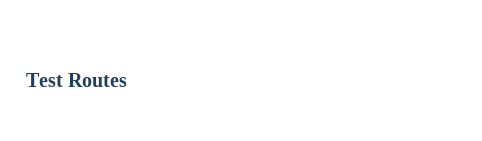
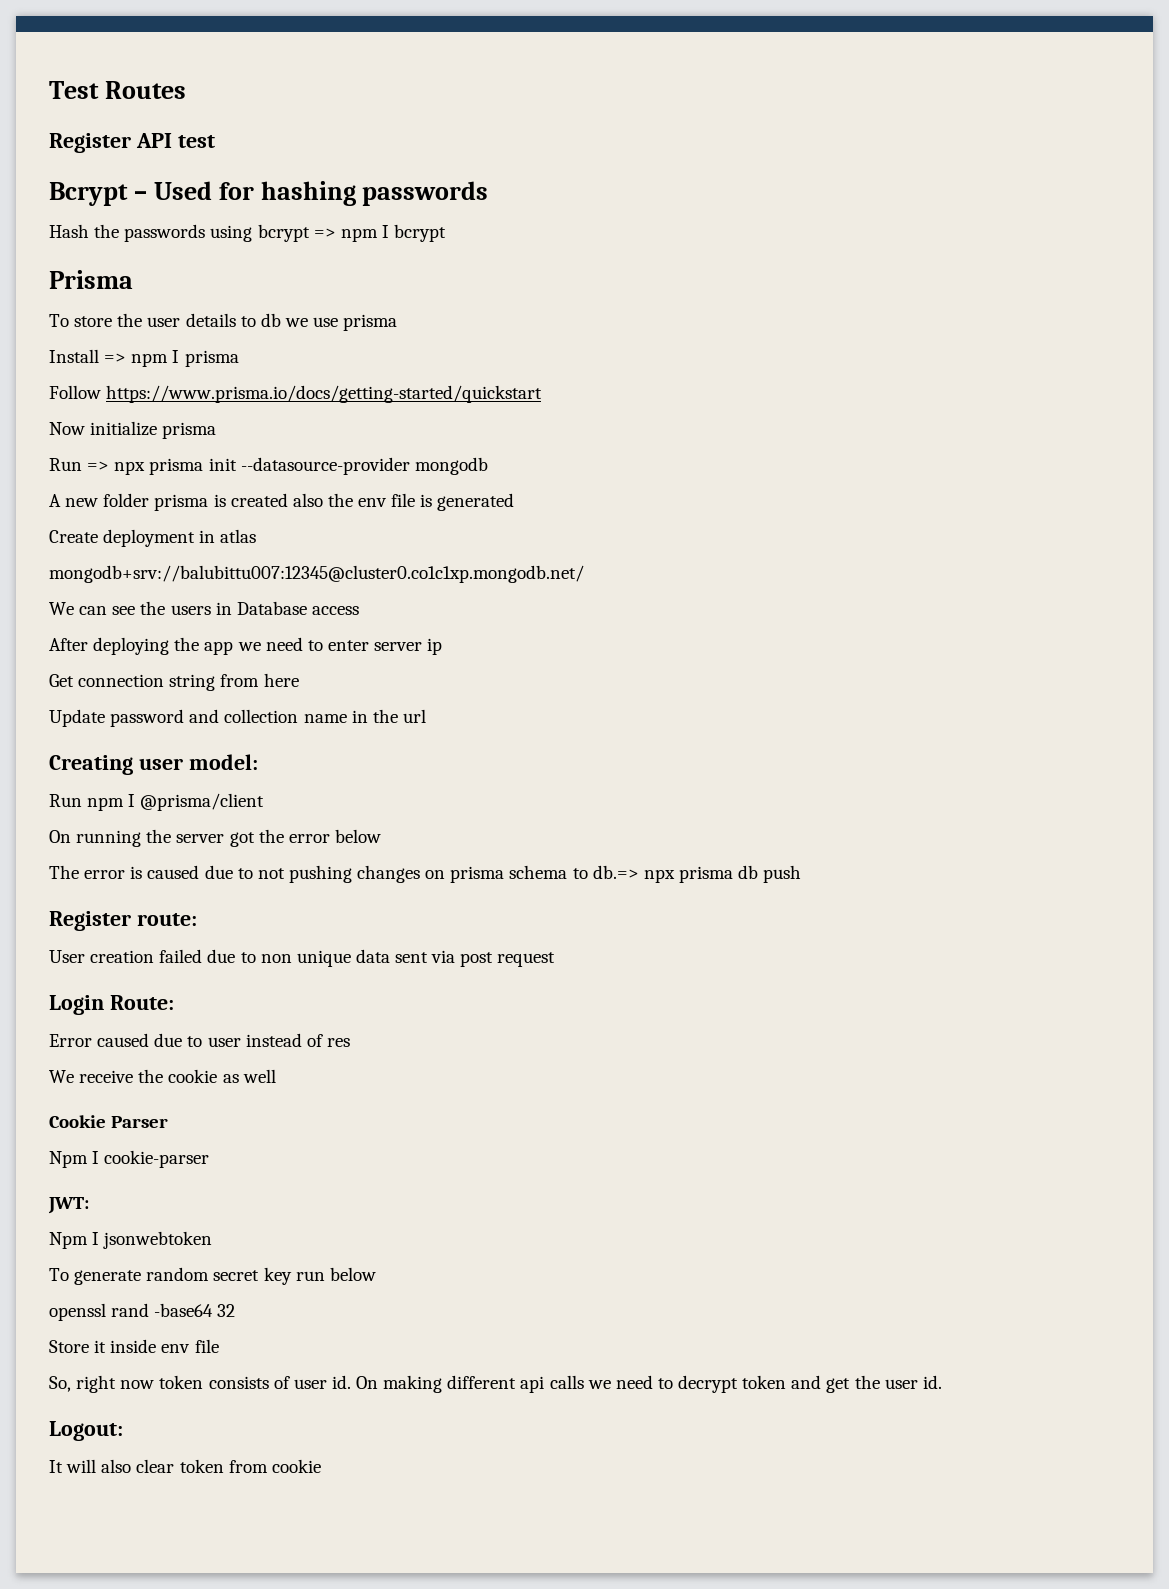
(128, 80) none -> [49,133,215,153] [49,181,489,206] [49,224,447,242] [49,270,133,289] [49,313,398,331] [49,349,239,367] [49,385,543,403] [49,421,217,439] [49,457,488,475] [49,493,515,511] [49,529,257,547] [49,565,584,583] [49,601,359,615] [49,637,443,655] [49,673,299,691] [49,709,426,727] [49,754,258,775] [49,793,265,811] [49,829,381,847] [49,865,802,883] [49,911,197,931] [49,949,556,967] [49,995,174,1015] [49,1033,350,1047] [49,1069,276,1083] [49,1115,169,1128] [49,1150,210,1168] [48,1197,89,1214] [49,1231,213,1249] [49,1267,376,1285] [49,1303,236,1321] [49,1339,219,1353] [49,1375,942,1393] [49,1421,123,1441] [49,1459,321,1473] // Register API test // Bcrypt – Used for hashing passwords // Hash the passwords using bcrypt => npm I bcrypt // Prisma // To store the user details to db we use prisma // Install => npm I prisma // Follow https://www.prisma.io/docs/getting-started/quickstart // Now initialize prisma // Run => npx prisma init --datasource-provider mongodb // A new folder prisma is created also the env file is generated // Create deployment in atlas // mongodb+srv://balubittu007:12345@cluster0.co1c1xp.mongodb.net/ // We can see the users in Database access // After deploying the app we need to enter server ip // Get connection string from here // Update password and collection name in the url // Creating user model: // Run npm I @prisma/client // On running the server got the error below // The error is caused due to not pushing changes on prisma schema to db.=> npx prisma db push // Register route: // User creation failed due to non unique data sent via post request // Login Route: // Error caused due to user instead of res // We receive the cookie as well // Cookie Parser // Npm I cookie-parser // JWT: // Npm I jsonwebtoken // To generate random secret key run below // openssl rand -base64 32 // Store it inside env file // So, right now token consists of user id. On making different api calls we need to decrypt token and get the user id. // Logout: // It will also clear token from cookie

